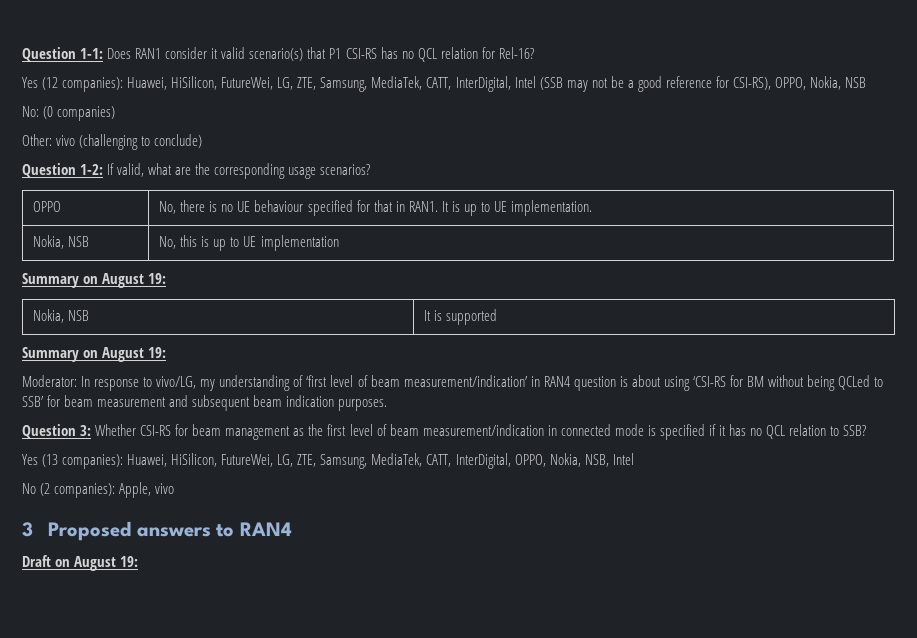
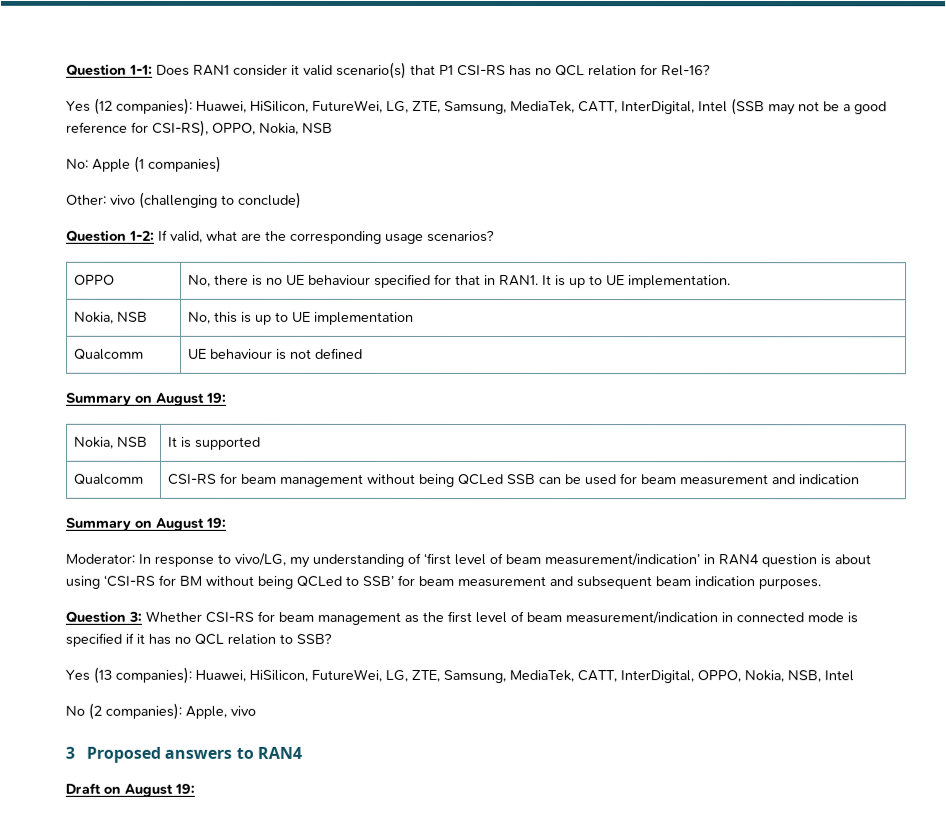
[43,106,54,119] (0 -> [92,155,145,173] Apple (1
(339, 243) none -> [74,348,145,360] [188,347,364,360] // Qualcomm | UE behaviour is not defined
(498, 317) none -> [73,473,144,485] [167,472,860,487] // Qualcomm | CSI-RS for beam management without being QCLed SSB can be used for beam measurement and indication

